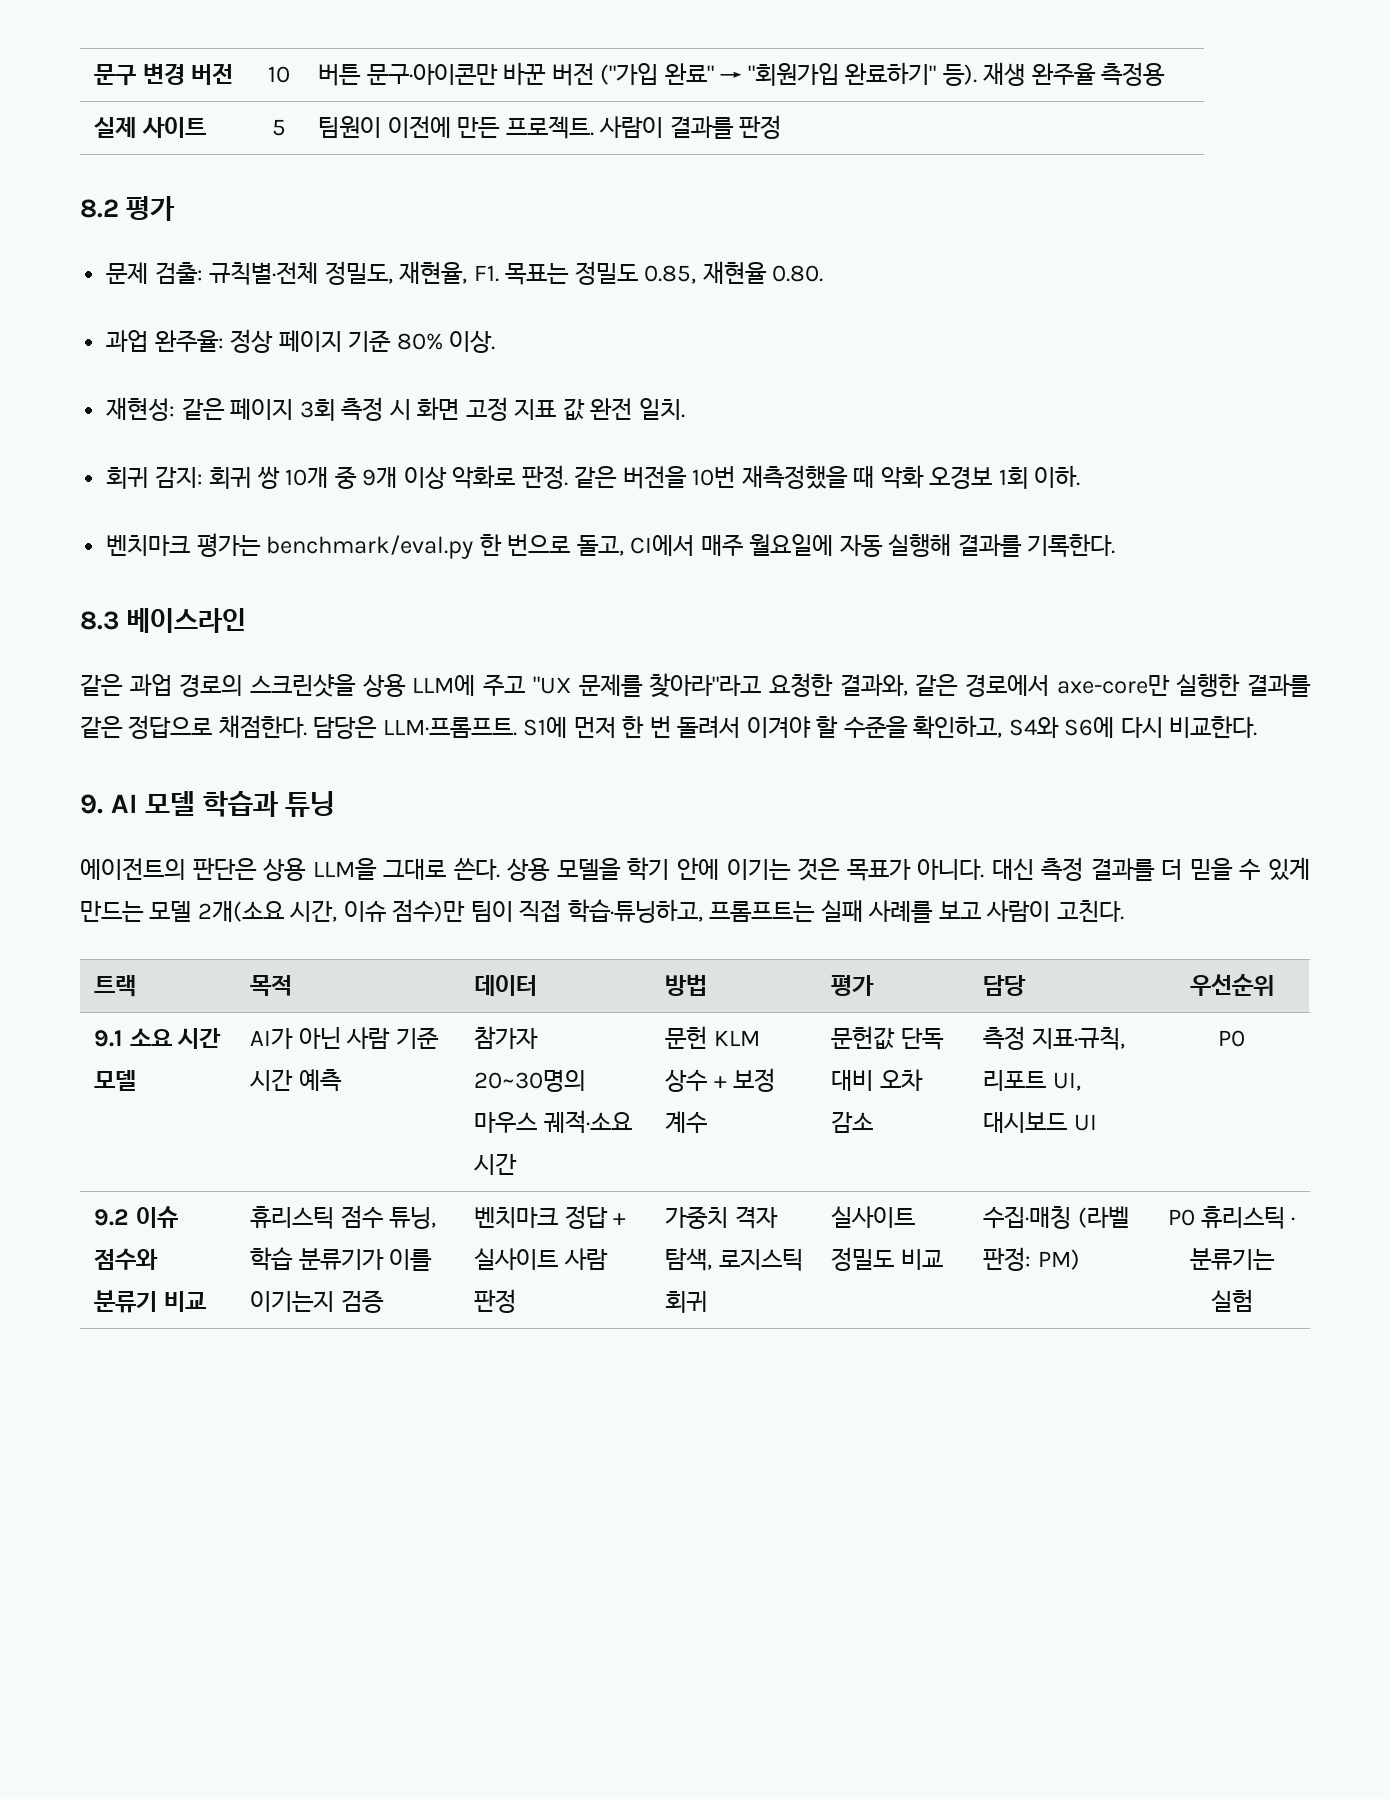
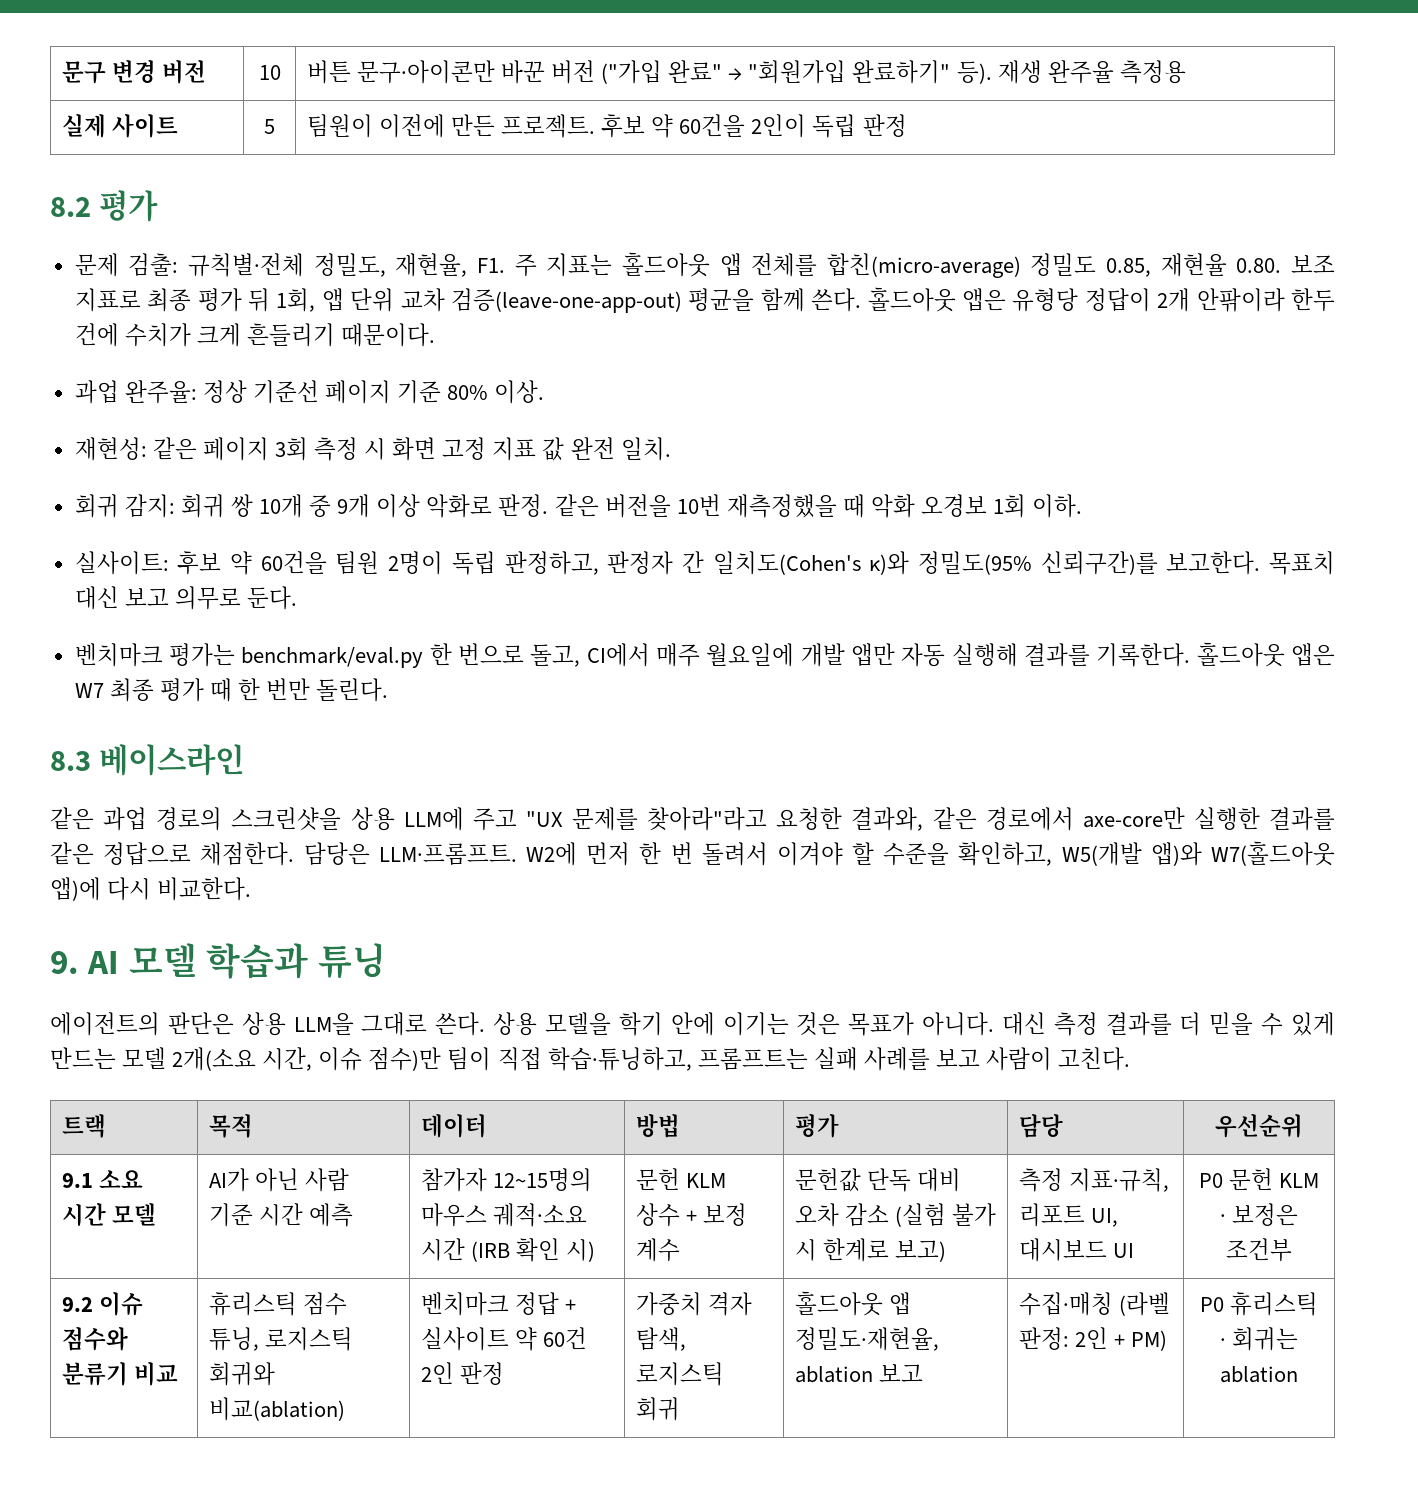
[599,116,734,139] 사람이 결과를 -> [601,114,857,138] 후보 약 60건을 2인이 독립
[505,261,824,285] 목표는 정밀도 0.85, 재현율 0.80. -> [514,252,1335,278] [74,287,1335,313] [74,323,436,347] 주 지표는 홀드아웃 앱 전체를 합친(micro-average) 정밀도 0.85, 재현율 0.80. 보조 지표로 최종 평가 뒤 1회, 앱 단위 교차 검증(leave-one-app-out) 평균을 함께 쓴다. 홀드아웃 앱은 유형당 정답이 2개 안팎이라 한두 건에 수치가 크게 흔들리기 때문이다.
(274, 341) none -> [252,380,319,404] 기준선
(1081, 476) none -> [74,551,1335,575] [74,586,297,610] // 실사이트: 후보 약 60건을 팀원 2명이 독립 판정하고, 판정자 간 일치도(Cohen's κ)와 정밀도(95% 신뢰구간)를 보고한다. 목표치 대신 보고 의무로 둔다.
(834, 545) none -> [800,643,896,667] 개발 앱만
(1116, 545) none -> [1196,642,1335,667] [74,678,389,702] 홀드아웃 앱은 W7 최종 평가 때 한 번만 돌린다.
[523,717,568,738] S1에 -> [525,842,577,866] W2에
[1008,717,1115,738] S4와 S6에 -> [1061,841,1335,866] [50,877,101,901] W5(개발 앱)와 W7(홀드아웃 앱)에
[474,1070,586,1092] 20~30명의 -> [492,1168,592,1192] 12~15명의
(518, 1164) none -> [470,1238,596,1262] (IRB 확인 시)
(874, 1122) none -> [894,1203,997,1227] [794,1238,946,1262] (실험 불가 시 한계로 보고)
(1245, 1038) none -> [1229,1168,1320,1190] [1219,1203,1299,1226] [1226,1238,1292,1262] 문헌 KLM · 보정은 조건부
[250,1247,433,1271] [250,1290,384,1313] 학습 분류기가 이를 이기는지 검증 -> [264,1327,353,1351] [208,1362,275,1386] [208,1397,345,1421] 로지스틱 회귀와 비교(ablation)
[563,1248,608,1270] 사람 -> [514,1327,587,1351] [420,1362,454,1384] 약 60건 2인
[831,1206,916,1228] [831,1247,943,1271] 실사이트 정밀도 비교 -> [794,1291,911,1316] [794,1327,939,1351] [794,1363,923,1383] 홀드아웃 앱 정밀도·재현율, ablation 보고
(1032, 1259) none -> [1074,1327,1125,1349] 2인 +
[1189,1248,1275,1270] [1210,1289,1253,1312] 분류기는 실험 -> [1232,1327,1299,1351] [1220,1366,1298,1383] 회귀는 ablation

